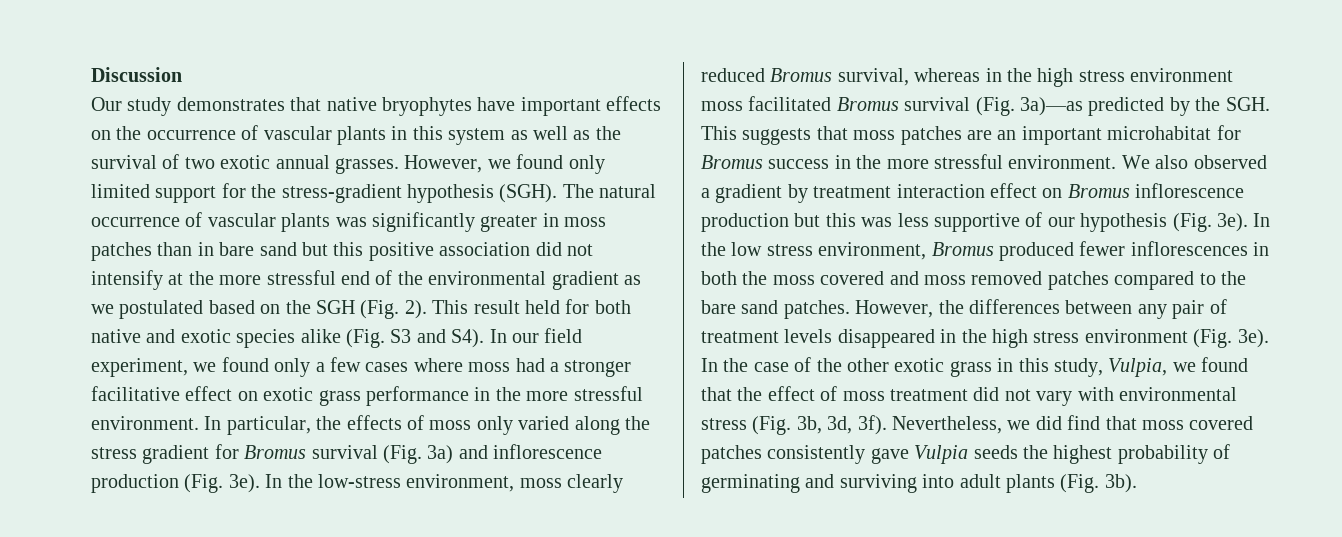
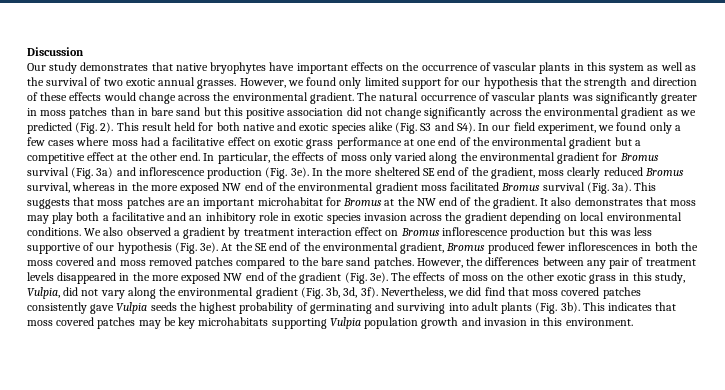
[251,184,558,203] the stress-gradient hypothesis (SGH). -> [462,77,697,89] [27,92,354,104] our hypothesis that the strength and direction of these effects would change across the environmental gradient.
[91,270,393,290] intensify at the more stressful end of -> [385,107,522,119] change significantly across
[119,300,355,319] postulated based on the SGH -> [27,122,72,134] predicted
[564,360,632,377] stronger -> (170, 143) none
[474,386,643,401] [91,416,199,430] in the more stressful environment. -> [403,137,641,149] [27,152,201,164] at one end of the environmental gradient but a competitive effect at the other end.
[91,447,137,459] stress -> [479,152,555,161] environmental
[318,474,515,492] low-stress environment, -> [345,167,535,179] more sheltered SE end of the gradient,
[1037,68,1234,87] high stress environment -> [150,182,418,194] more exposed NW end of the environmental gradient
[1020,97,1270,116] 3a)—as predicted by the SGH. -> [612,182,632,193] 3a).
[768,154,1117,169] success in the more stressful environment. -> [384,197,697,209] [27,212,682,224] [27,227,81,236] at the NW end of the gradient. It also demonstrates that moss may play both a facilitative and an inhibitory role in exotic species invasion across the gradient depending on local environmental conditions.
[1253,213,1271,227] [701,242,927,260] In the low stress environment, -> [221,242,445,254] At the SE end of the environmental gradient,
[992,329,1269,348] [701,357,812,372] high stress environment (Fig. 3e). In the case of -> [151,272,505,284] more exposed NW end of the gradient (Fig. 3e). The effects of moss on
[1172,357,1249,372] [701,386,1237,406] [701,418,747,430] we found that the effect of moss treatment did not vary with environmental stress -> [63,287,298,299] did not vary along the environmental gradient
(1137, 483) none -> [582,302,677,311] [27,317,633,329] This indicates that moss covered patches may be key microhabitats supporting Vulpia population growth and invasion in this environment.

